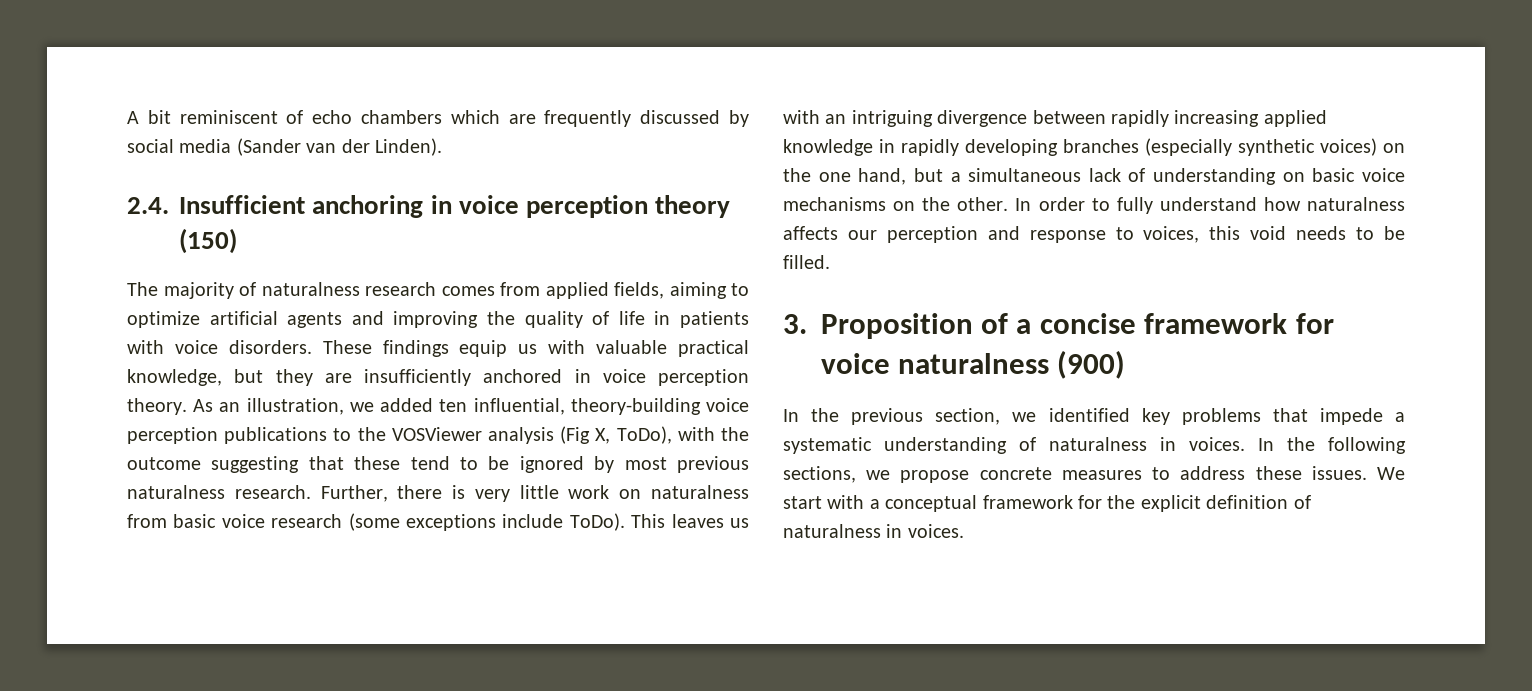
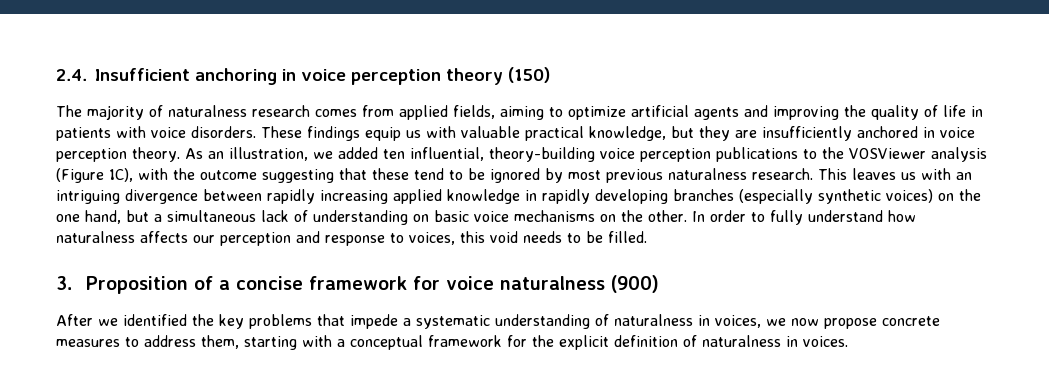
[127,110,749,127] [127,138,442,156] A bit reminiscent of echo chambers which are frequently discussed by social media (Sander van der Linden). // -> (56, 75) none
[560,426,672,444] (Fig X, ToDo), -> [56,168,133,183] (Figure 1C),
[320,485,749,502] [127,513,625,531] Further, there is very little work on naturalness from basic voice research (some exceptions include ToDo). -> (813, 174) none
[783,408,1001,425] In the previous section, -> [56,314,93,326] After
(1130, 415) none -> [192,314,214,326] the
[1189,437,1406,454] [783,466,891,483] voices. In the following sections, we -> [715,315,819,328] voices, we now
[1255,466,1405,480] [783,496,822,509] these issues. We start -> [201,335,297,350] them, starting

